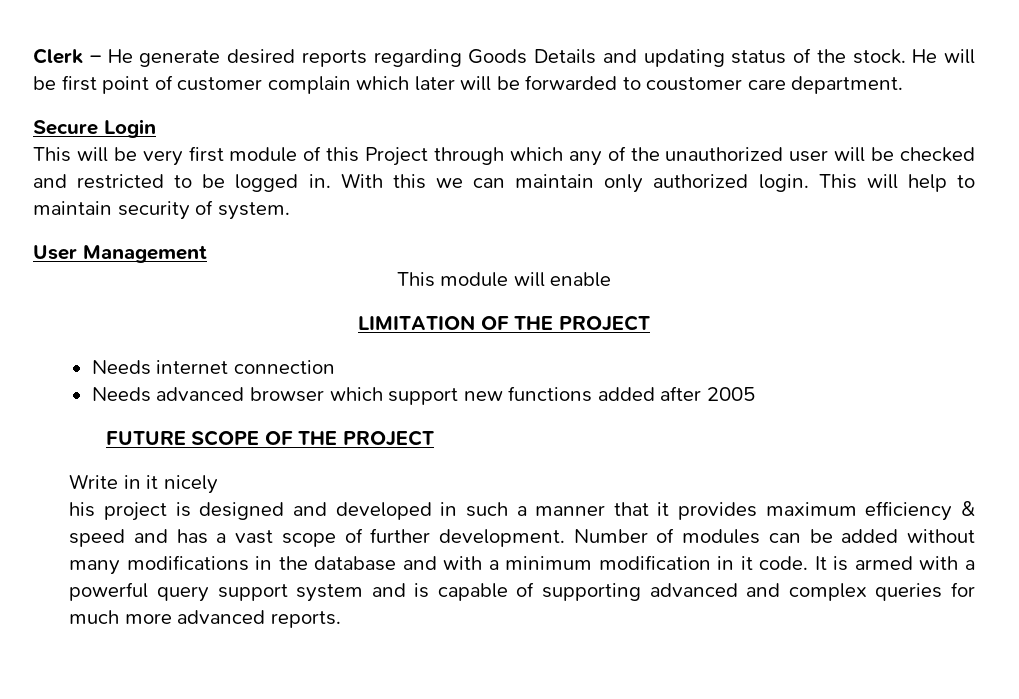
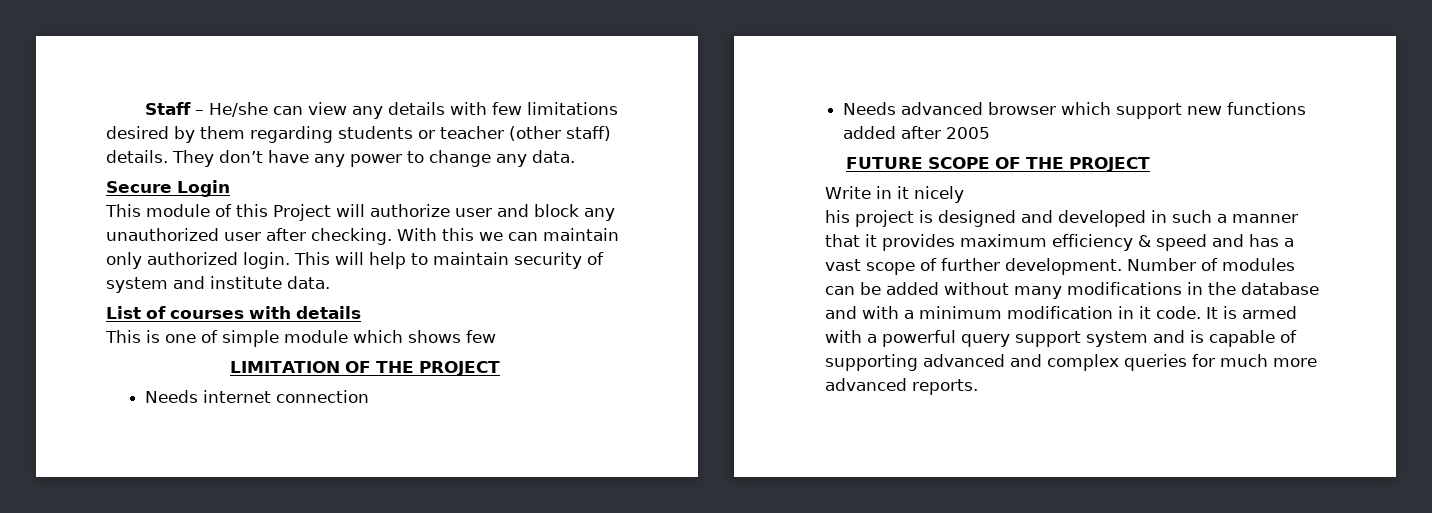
[33,48,975,67] [33,75,904,94] [33,119,156,138] [33,146,976,166] [33,174,331,192] Clerk – He generate desired reports regarding Goods Details and updating status of the stock. He will be first point of customer complain which later will be forwarded to coustomer care department. // Secure Login // This will be very first module of this Project through which any of the unauthorized user will be checked and restricted to be logged in. -> [145,102,619,119] [106,126,611,143] [106,150,575,167] [106,180,230,197] [105,204,615,221] [106,228,392,245] Staff – He/she can view any details with few limitations desired by them regarding students or teacher (other staff) details. They don’t have any power to change any data. // Secure Login // This module of this Project will authorize user and block any unauthorized user after checking.
[217,202,290,220] [33,245,207,263] [396,272,612,287] system. // User Management // This module will enable -> [106,276,330,293] [106,306,361,319] [105,330,496,347] system and institute data. // List of courses with details // This is one of simple module which shows few

